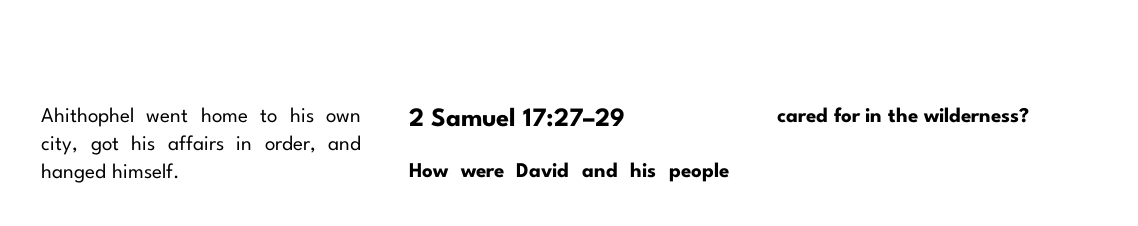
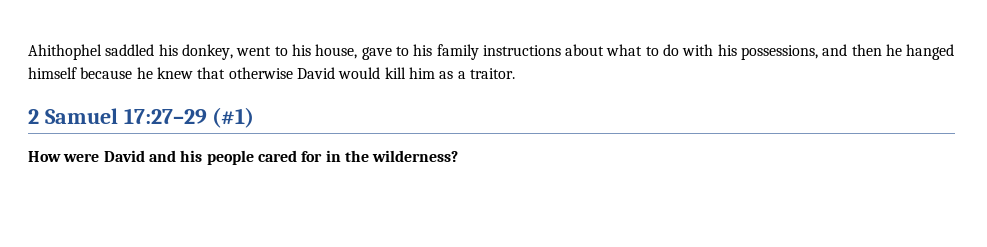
[146,107,361,123] [41,135,361,155] [41,163,180,183] went home to his own city, got his affairs in order, and hanged himself. -> [105,44,955,60] [28,67,515,79] saddled his donkey, went to his house, gave to his family instructions about what to do with his possessions, and then he hanged himself because he knew that otherwise David would kill him as a traitor.
(626, 117) none -> [212,107,255,128] (#1)

